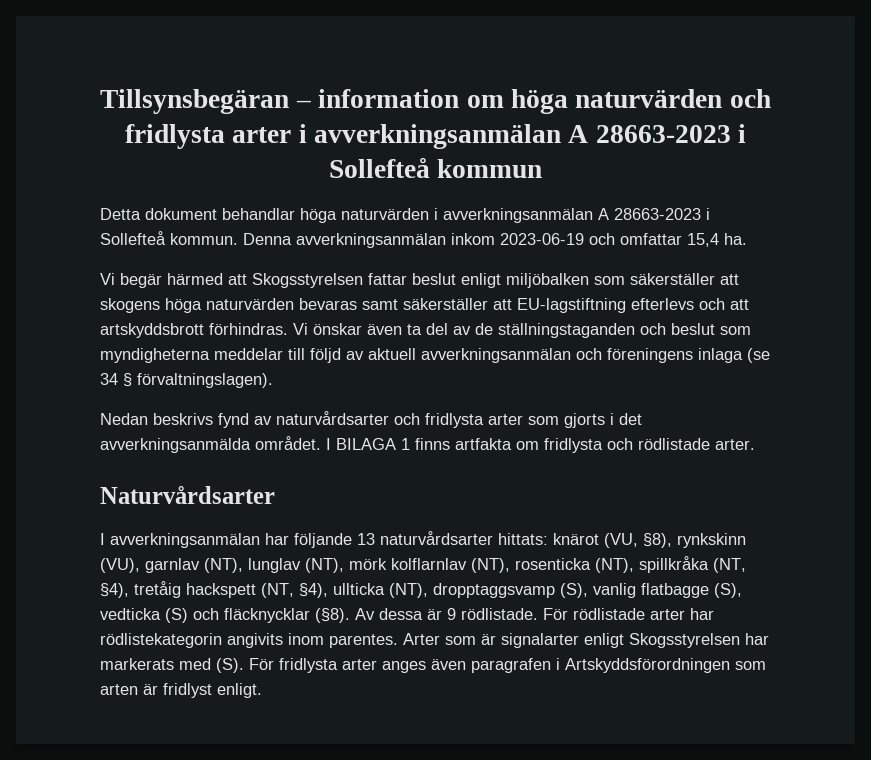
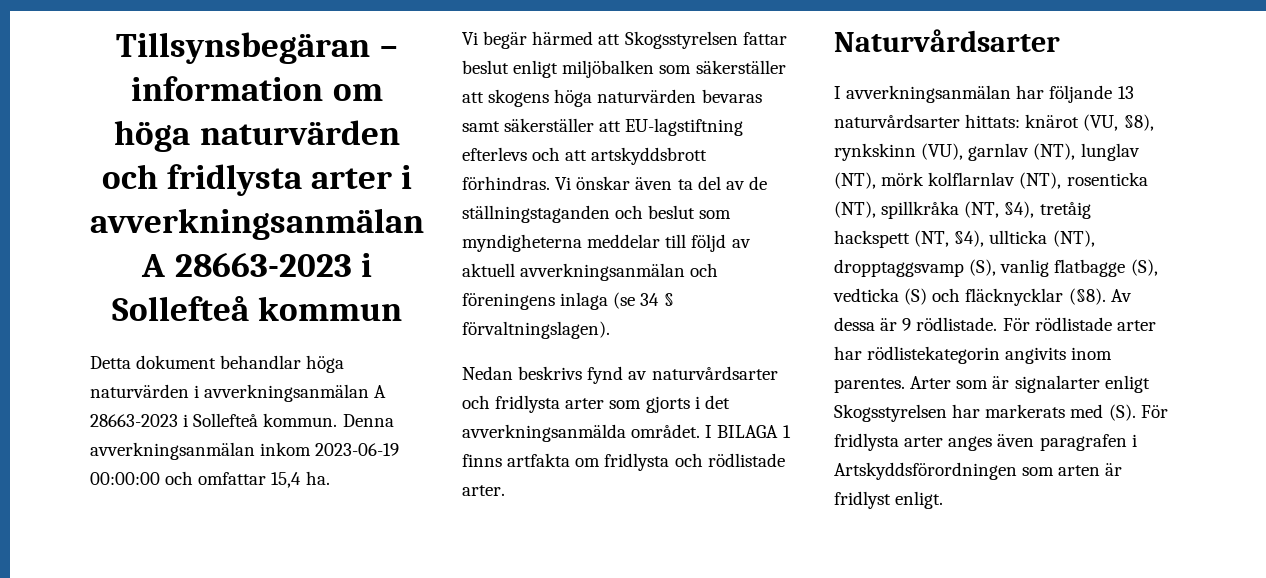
(584, 239) none -> [90,472,160,485] 00:00:00

